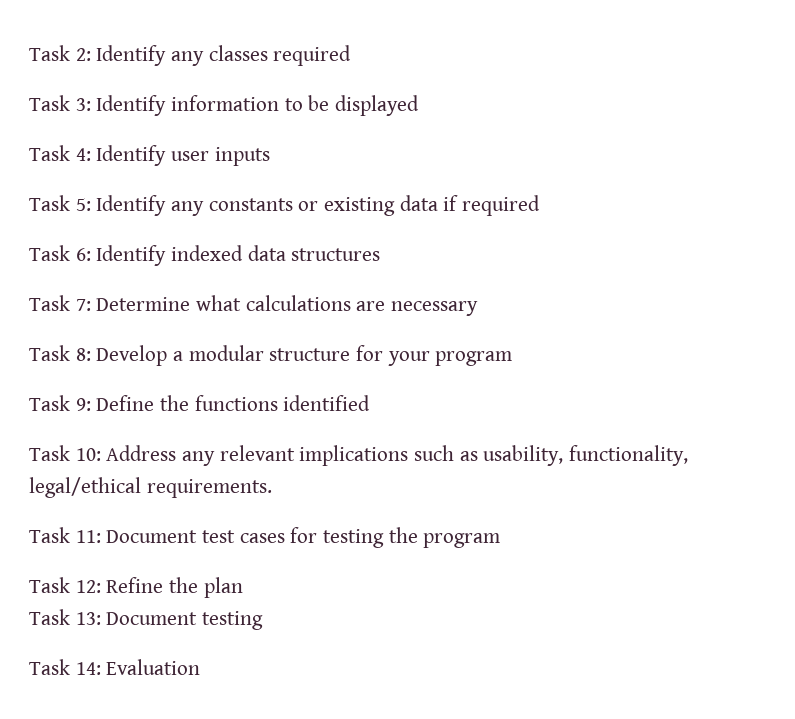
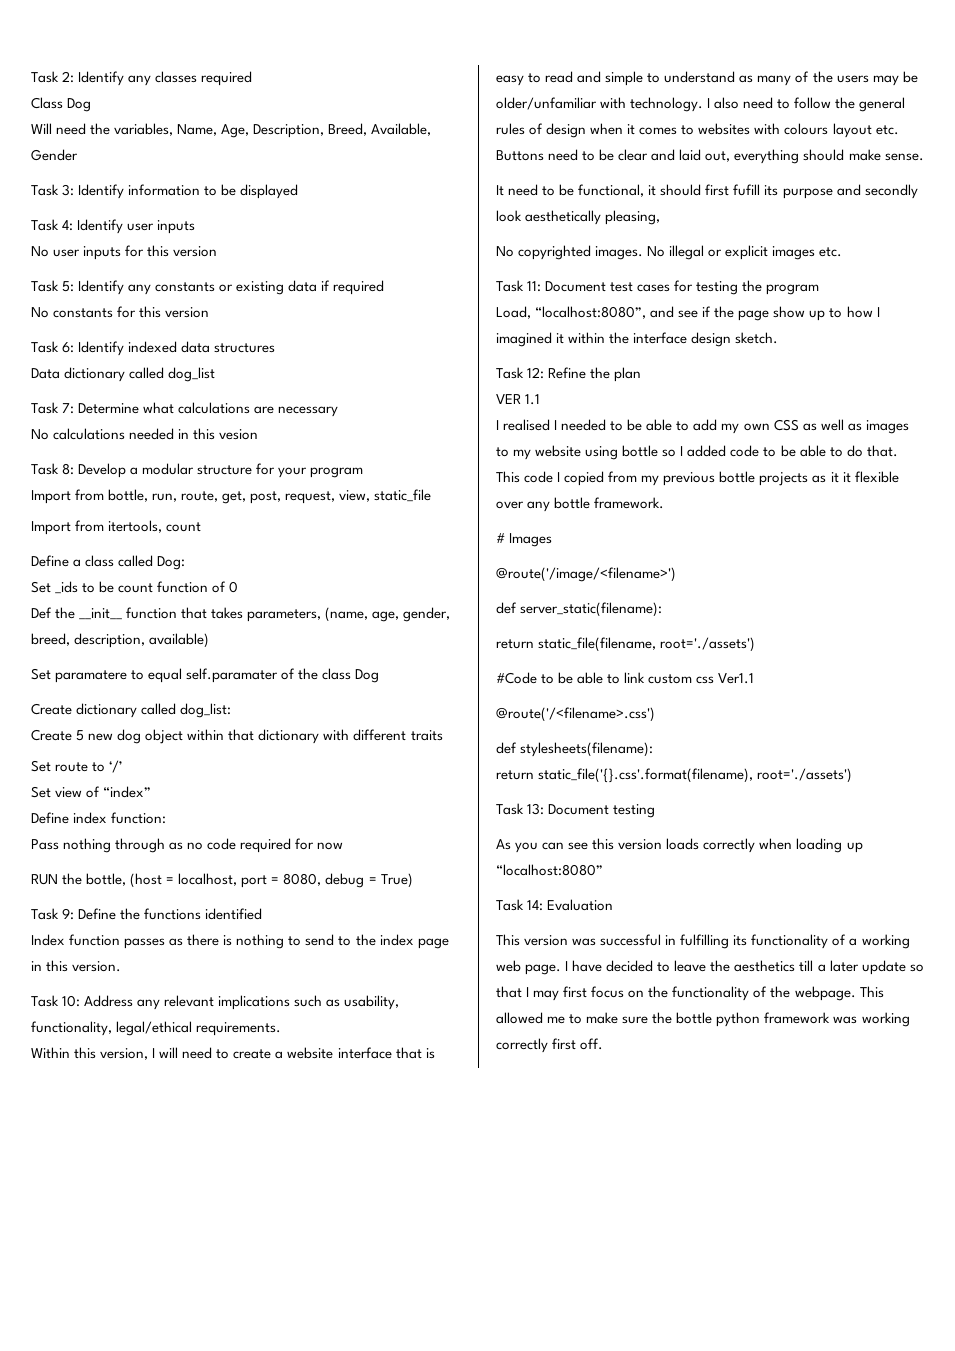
(352, 55) none -> [31,97,92,112] [31,123,432,138] [31,149,78,161] // Class Dog // Will need the variables, Name, Age, Description, Breed, Available, Gender
(270, 156) none -> [31,245,218,260] // No user inputs for this version
(541, 205) none -> [31,306,210,318] // No constants for this version
(381, 254) none -> [31,367,216,382] // Data dictionary called dog_list
(479, 308) none -> [31,428,259,440] // No calculations needed in this vesion
(513, 358) none -> [31,489,432,504] [31,520,202,535] [31,555,186,570] [31,581,239,594] [31,607,451,622] [31,633,210,648] [31,668,380,683] [31,703,232,718] [31,729,443,744] [31,760,123,773] [31,786,152,798] [31,812,167,824] [31,838,344,853] [31,873,413,888] // Import from bottle, run, route, get, post, request, view, static_file // Import from itertools, count // Define a class called Dog: // Set _ids to be count function of 0 // Def the __init__ function that takes parameters, (name, age, gender, breed, description, available) // Set paramatere to equal self.paramater of the class Dog // Create dictionary called dog_list: // Create 5 new dog object within that dictionary with different traits // Set route to ‘/’ // Set view of “index” // Define index function: // Pass nothing through as no code required for now // RUN the bottle, (host = localhost, port = 8080, debug = True)
(371, 403) none -> [31,934,449,949] [31,960,122,972] // Index function passes as there is nothing to send to the index page in this version.
(272, 488) none -> [31,1047,435,1060] [496,71,918,86] [496,97,906,112] [496,123,899,138] [496,149,924,164] [496,184,918,199] [496,210,661,225] [496,245,843,260] // Within this version, I will need to create a website interface that is easy to read and simple to understand as many of the users may be older/unfamiliar with technology. I also need to follow the general rules of design when it comes to websites with colours layout etc. Buttons need to be clear and laid out, everything should make sense. // It need to be functional, it should first fufill its purpose and secondly look aesthetically pleasing, // No copyrighted images. No illegal or explicit images etc.
(501, 540) none -> [496,306,880,321] [496,332,779,347] // Load, “localhost:8080”, and see if the page show up to how I imagined it within the interface design sketch.
[29,609,264,630] [29,659,201,675] Task 13: Document testing // Task 14: Evaluation -> [496,394,541,405] [496,419,909,434] [496,445,898,460] [496,471,899,486] [496,497,665,512] [496,533,553,547] [496,567,676,582] [496,602,663,617] [496,637,756,652] [496,672,755,684] [496,707,655,722] [496,742,654,757] [496,768,853,783] [496,803,656,818] [496,838,863,853] [496,864,603,876] [496,899,614,911] [496,934,910,949] [496,960,924,975] [496,986,884,1001] [496,1012,910,1027] [496,1038,604,1053] VER 1.1 // I realised I needed to be able to add my own CSS as well as images to my website using bottle so I added code to be able to do that. This code I copied from my previous bottle projects as it it flexible over any bottle framework. // # Images // @route('/image/<filename>') // def server_static(filename): // return static_file(filename, root='./assets') // #Code to be able to link custom css Ver1.1 // @route('/<filename>.css') // def stylesheets(filename): // return static_file('{}.css'.format(filename), root='./assets') // Task 13: Document testing // As you can see this version loads correctly when loading up “localhost:8080” // Task 14: Evaluation // This version was successful in fulfilling its functionality of a working web page. I have decided to leave the aesthetics till a later update so that I may first focus on the functionality of the webpage. This allowed me to make sure the bottle python framework was working correctly first off.

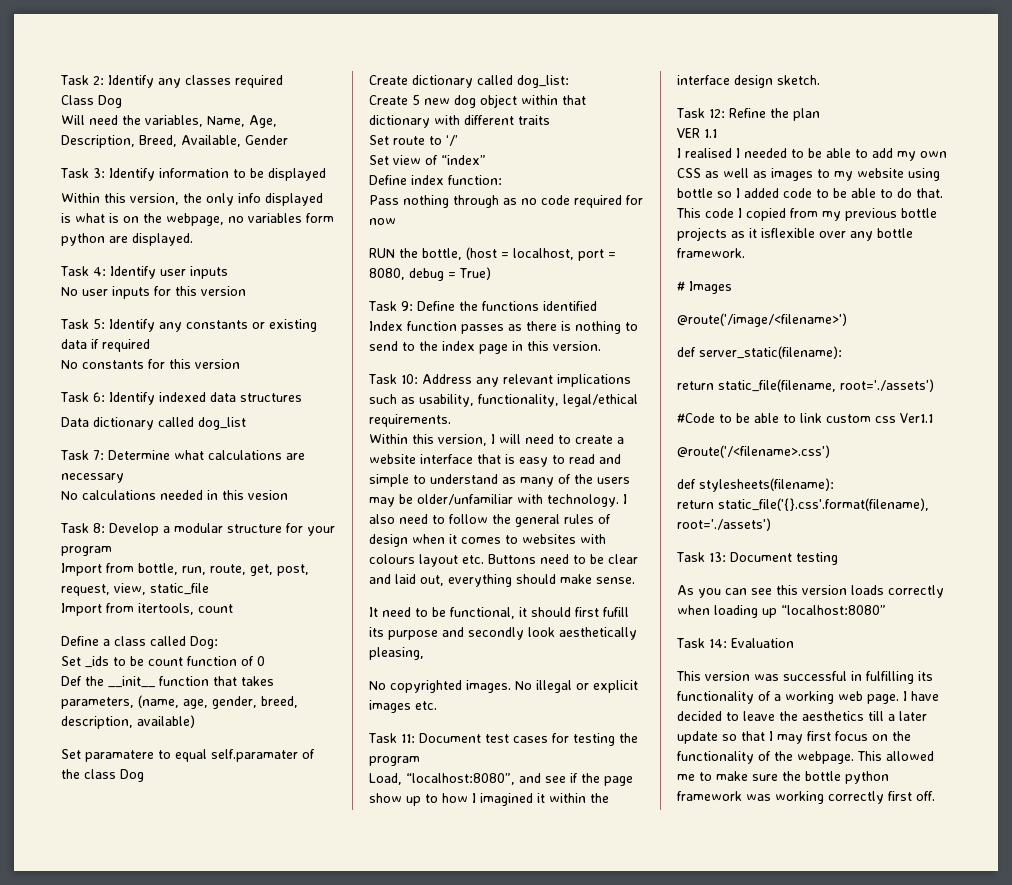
(299, 191) none -> [61,193,323,206] [61,213,334,226] [61,233,193,246] // Within this version, the only info displayed is what is on the webpage, no variables form python are displayed.
[842,471,899,483] it flexible -> [761,228,815,238] isflexible

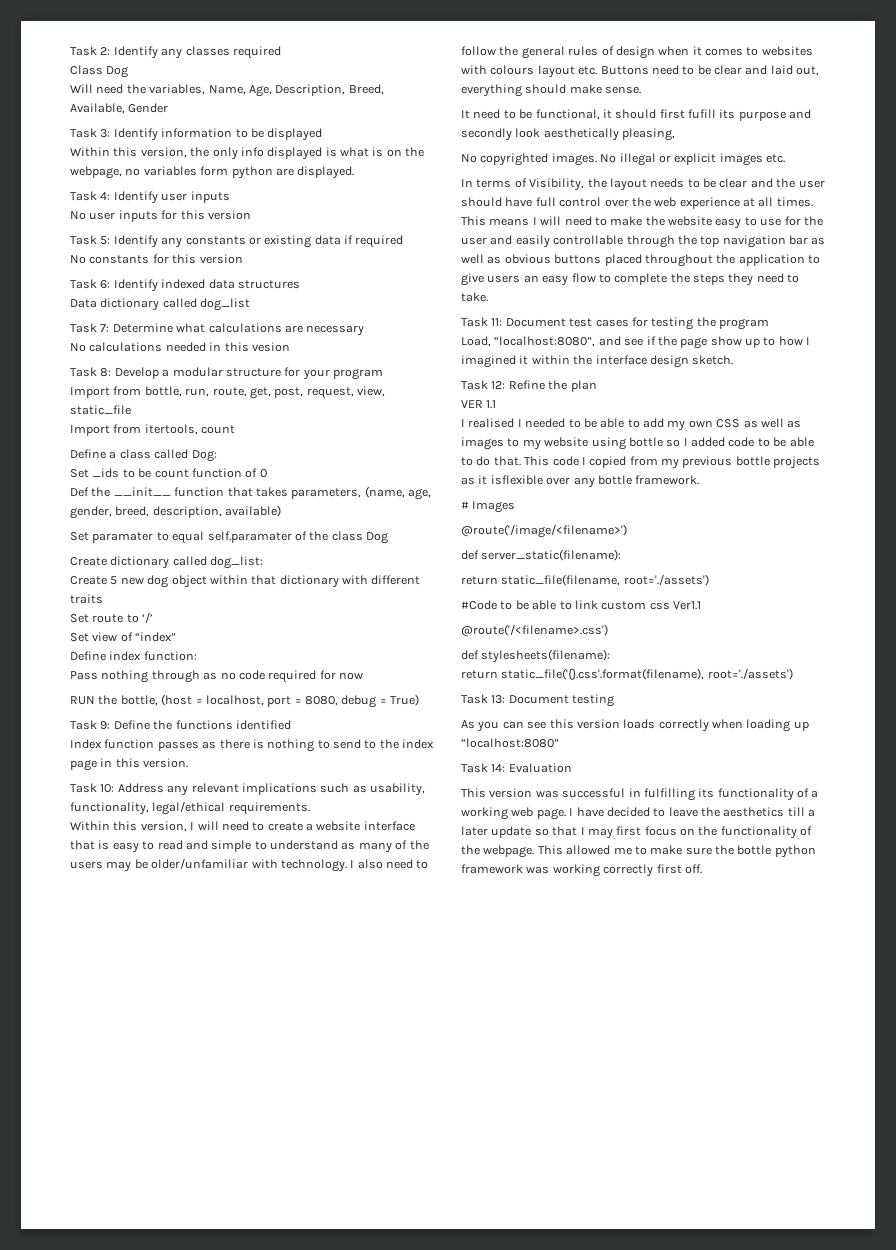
[85,750,154,762] paramatere -> [92,532,154,543] paramater
(437, 705) none -> [461,178,825,191] [461,197,813,209] [461,216,823,229] [461,235,826,248] [461,254,820,267] [461,273,800,286] [461,292,488,302] // In terms of Visibility, the layout needs to be clear and the user should have full control over the web experience at all times. This means I will need to make the website easy to use for the user and easily controllable through the top navigation bar as well as obvious buttons placed throughout the application to give users an easy flow to complete the steps they need to take.

